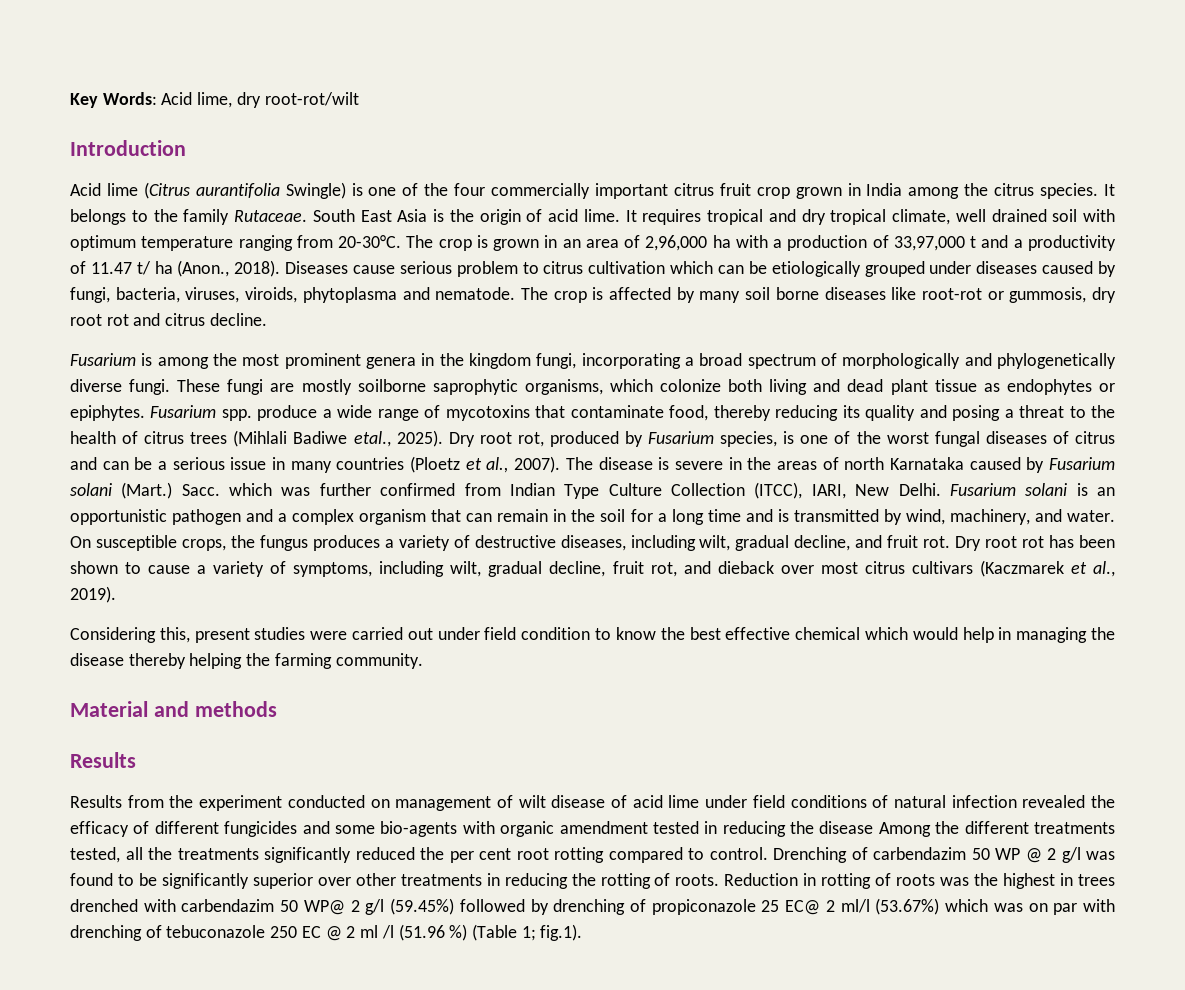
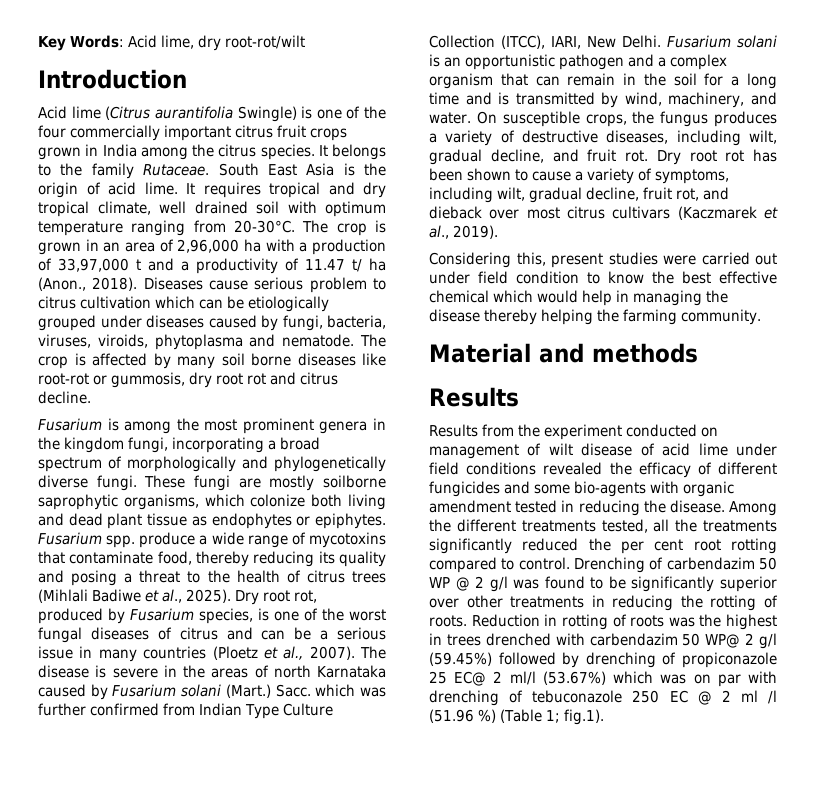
[756,187,790,199] crop -> [310,128,348,141] crops
[353,431,391,447] etal., -> [145,589,183,603] et al.,
[872,795,1017,808] of natural infection -> (537, 468) none
[819,821,874,834] disease -> [669,500,725,513] disease.

